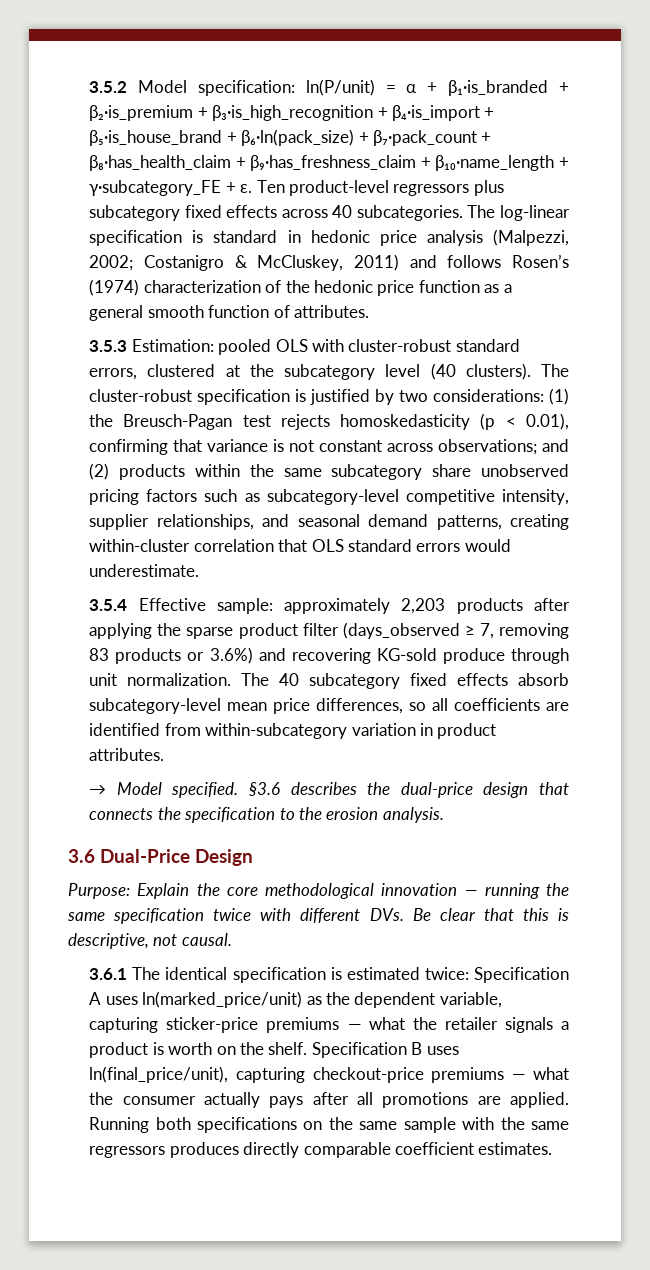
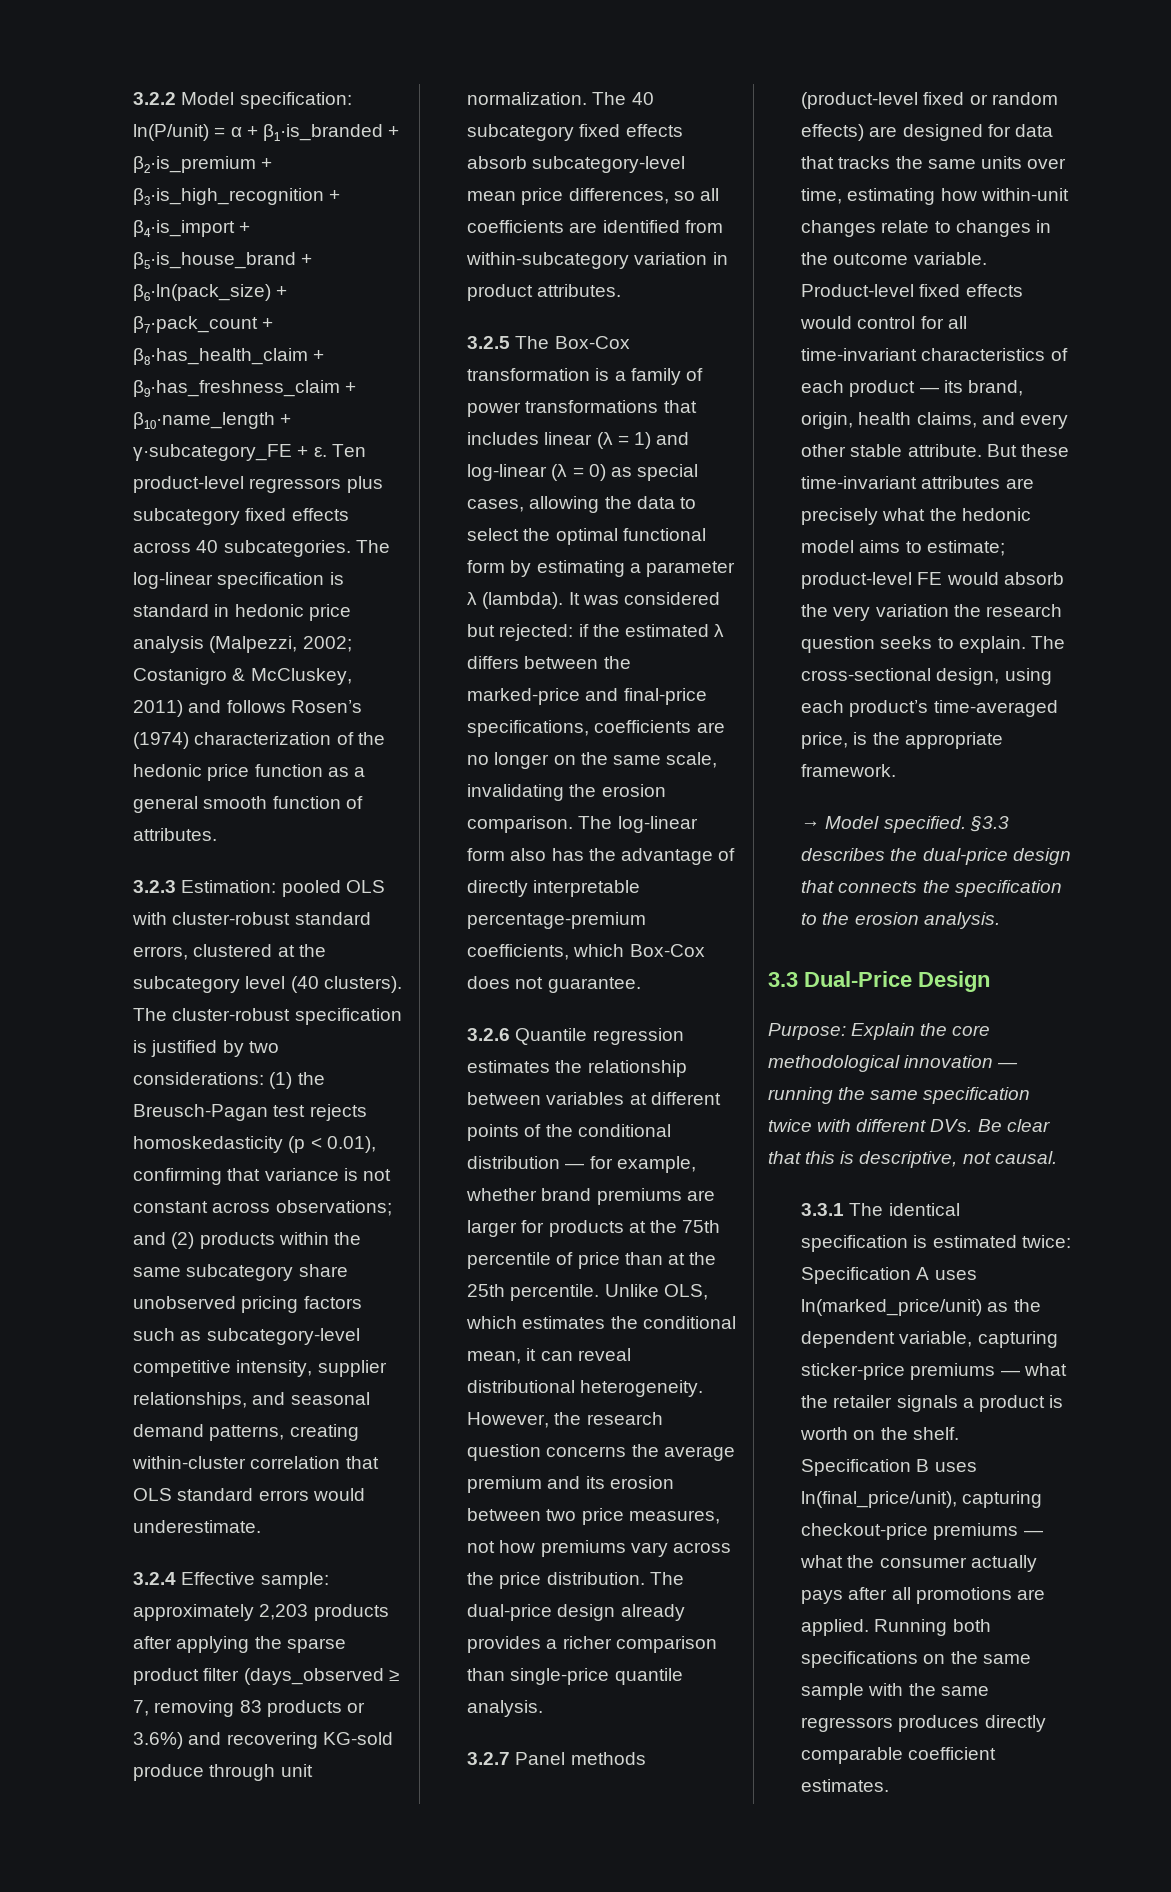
[89,81,128,93] 3.5.2 -> [133,92,177,105] 3.2.2
[89,340,128,352] 3.5.3 -> [133,880,177,893] 3.2.3
[89,599,128,611] 3.5.4 -> [133,1572,177,1585] 3.2.4
(165, 754) none -> [467,336,630,349] [467,368,703,385] [467,400,697,417] [467,432,689,449] [467,464,698,481] [467,496,696,513] [467,528,706,545] [467,560,735,577] [467,592,720,609] [467,624,724,641] [467,656,631,669] [467,688,707,705] [467,720,725,737] [467,752,717,769] [467,784,666,801] [467,816,698,833] [467,848,735,865] [467,880,641,897] [467,912,647,929] [467,944,705,960] [467,976,641,993] [467,1028,684,1045] [467,1060,687,1077] [467,1092,721,1105] [467,1124,671,1141] [467,1156,696,1173] [466,1188,715,1205] [467,1220,720,1237] [467,1252,716,1269] [467,1284,708,1301] [466,1316,736,1329] [467,1348,631,1364] [467,1380,704,1397] [467,1412,663,1428] [467,1444,735,1461] [467,1476,674,1493] [467,1508,720,1525] [467,1540,731,1557] [467,1572,684,1589] [467,1604,685,1621] [467,1636,717,1653] [467,1668,683,1685] [467,1700,544,1717] [467,1752,646,1765] [801,92,1058,109] [801,124,1053,141] [801,156,1066,169] [801,188,1069,205] [801,220,1051,237] [801,252,987,265] [801,284,1023,297] [800,316,967,329] [801,348,1068,361] [801,380,1023,397] [801,412,1068,429] [801,444,1069,457] [801,476,1034,489] [801,508,1031,525] [801,540,1005,556] [801,572,1064,589] [801,604,1062,621] [801,636,1065,653] [801,668,1052,685] [801,700,1058,717] [801,732,1003,749] [801,764,897,777] // 3.2.5 The Box-Cox transformation is a family of power transformations that includes linear (λ = 1) and log-linear (λ = 0) as special cases, allowing the data to select the optimal functional form by estimating a parameter λ (lambda). It was considered but rejected: if the estimated λ differs between the marked-price and final-price specifications, coefficients are no longer on the same scale, invalidating the erosion comparison. The log-linear form also has the advantage of directly interpretable percentage-premium coefficients, which Box-Cox does not guarantee. // 3.2.6 Quantile regression estimates the relationship between variables at different points of the conditional distribution — for example, whether brand premiums are larger for products at the 75th percentile of price than at the 25th percentile. Unlike OLS, which estimates the conditional mean, it can reveal distributional heterogeneity. However, the research question concerns the average premium and its erosion between two price measures, not how premiums vary across the price distribution. The dual-price design already provides a richer comparison than single-price quantile analysis. // 3.2.7 Panel methods (product-level fixed or random effects) are designed for data that tracks the same units over time, estimating how within-unit changes relate to changes in the outcome variable. Product-level fixed effects would control for all time-invariant characteristics of each product — its brand, origin, health claims, and every other stable attribute. But these time-invariant attributes are precisely what the hedonic model aims to estimate; product-level FE would absorb the very variation the research question seeks to explain. The cross-sectional design, using each product’s time-averaged price, is the appropriate framework.
[249,782,281,796] §3.6 -> [969,816,1009,832] §3.3
[68,849,95,863] 3.6 -> [768,972,798,987] 3.3
[89,968,128,980] 3.6.1 -> [801,1203,845,1216] 3.3.1

